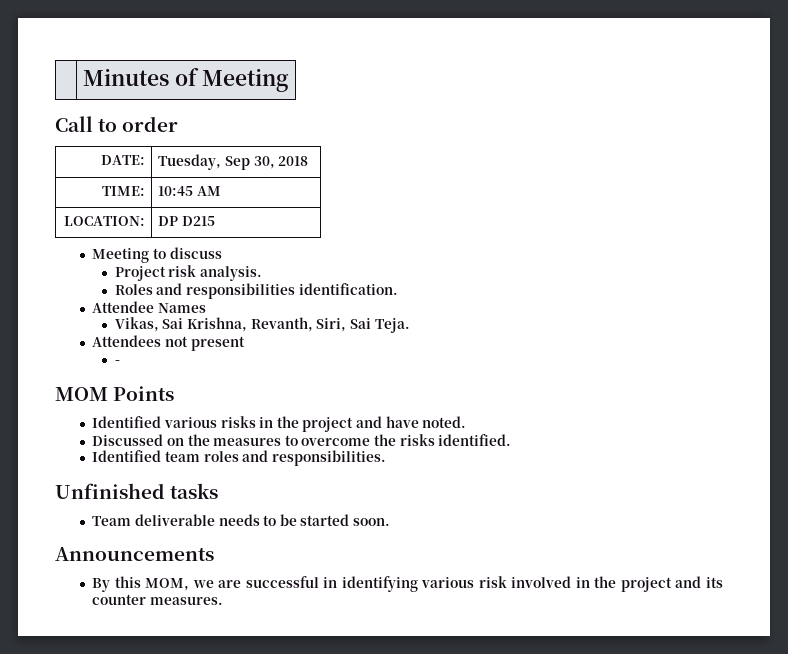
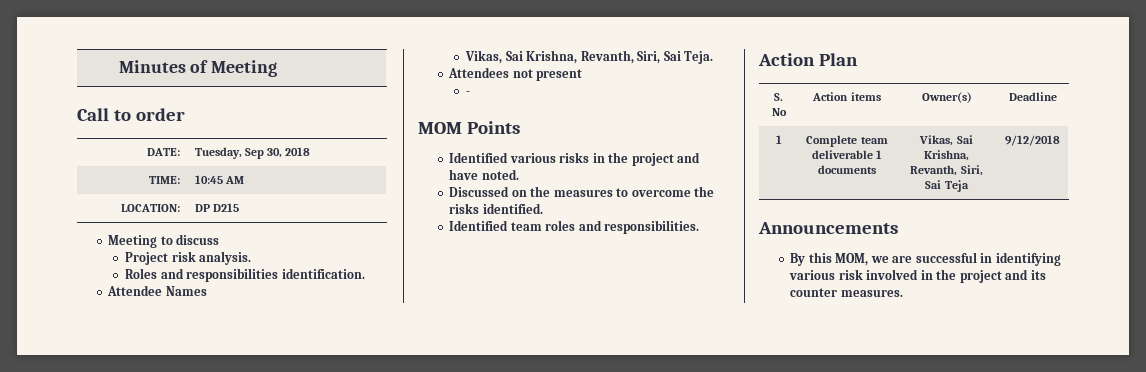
[55,483,219,499] [92,514,391,526] Unfinished tasks // Team deliverable needs to be started soon. -> [758,53,858,66] [774,93,783,101] [771,108,787,116] [812,92,881,101] [921,92,972,103] [1008,92,1057,101] [775,135,782,144] [806,135,888,147] [811,150,883,159] [818,165,876,174] [919,135,973,146] [924,150,969,161] [910,165,983,176] [925,180,969,192] [1005,135,1060,146] Action Plan // S. No | Action items | Owner(s) | Deadline // 1 | Complete team deliverable 1 documents | Vikas, Sai Krishna, Revanth, Siri, Sai Teja | 9/12/2018

